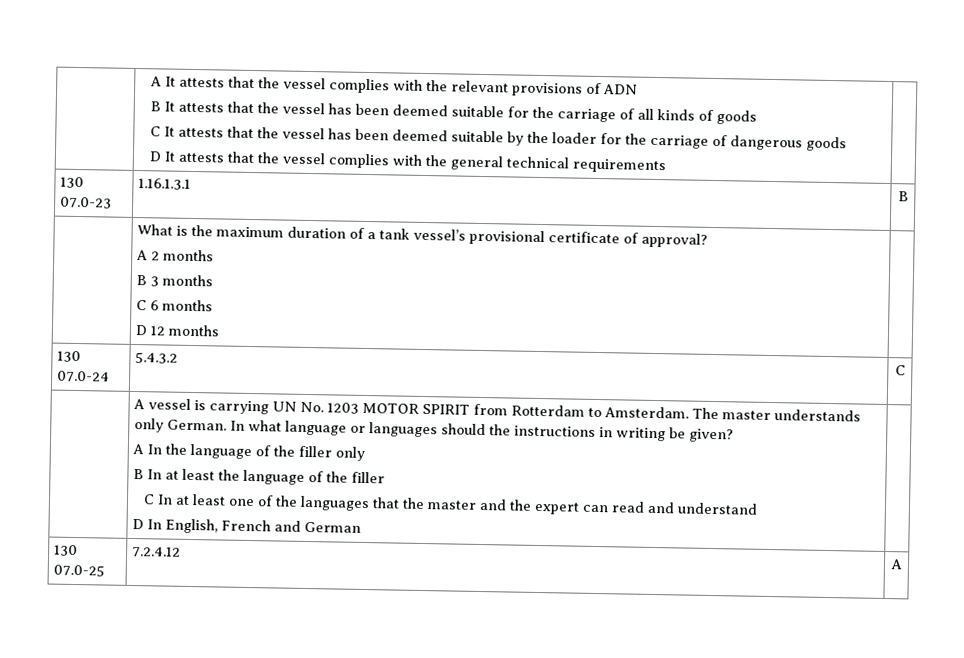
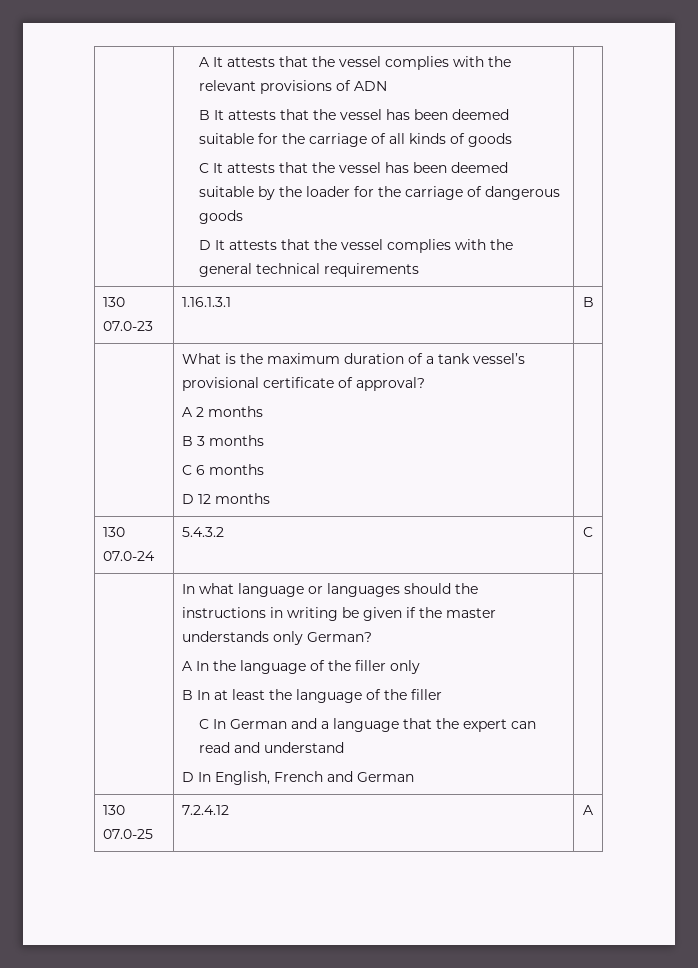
[133,398,862,422] [134,418,228,433] A vessel is carrying UN No. 1203 MOTOR SPIRIT from Rotterdam to Amsterdam. The master understands only German. -> (593, 532) none
[689,428,735,443] given? -> [362,607,496,621] [181,631,372,645] given if the master understands only German?
[174,494,507,512] at least one of the languages that the master and -> [230,718,433,732] German and a language that

